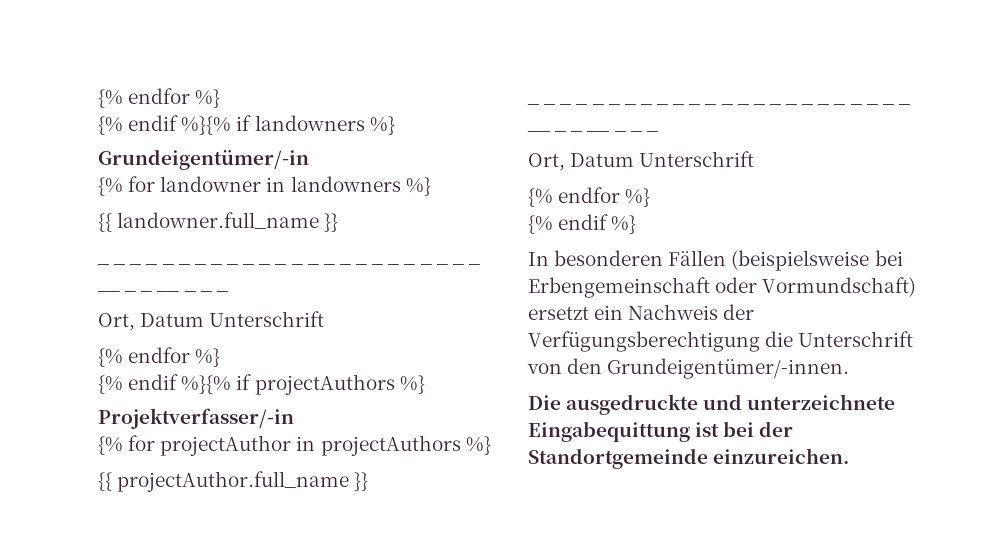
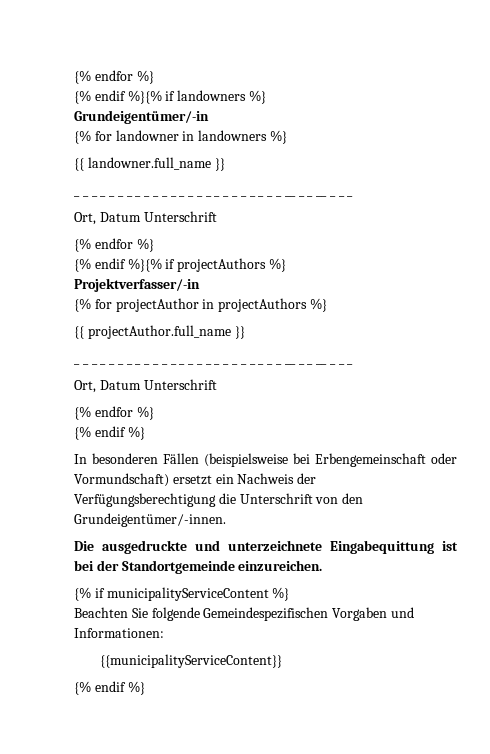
(850, 456) none -> [74,587,290,601] [74,607,414,621] [74,628,164,638] [99,654,282,668] [74,681,145,695] // {% if municipalityServiceContent %} // Beachten Sie folgende Gemeindespezifischen Vorgaben und Informationen: // {{municipalityServiceContent}} // {% endif %}

